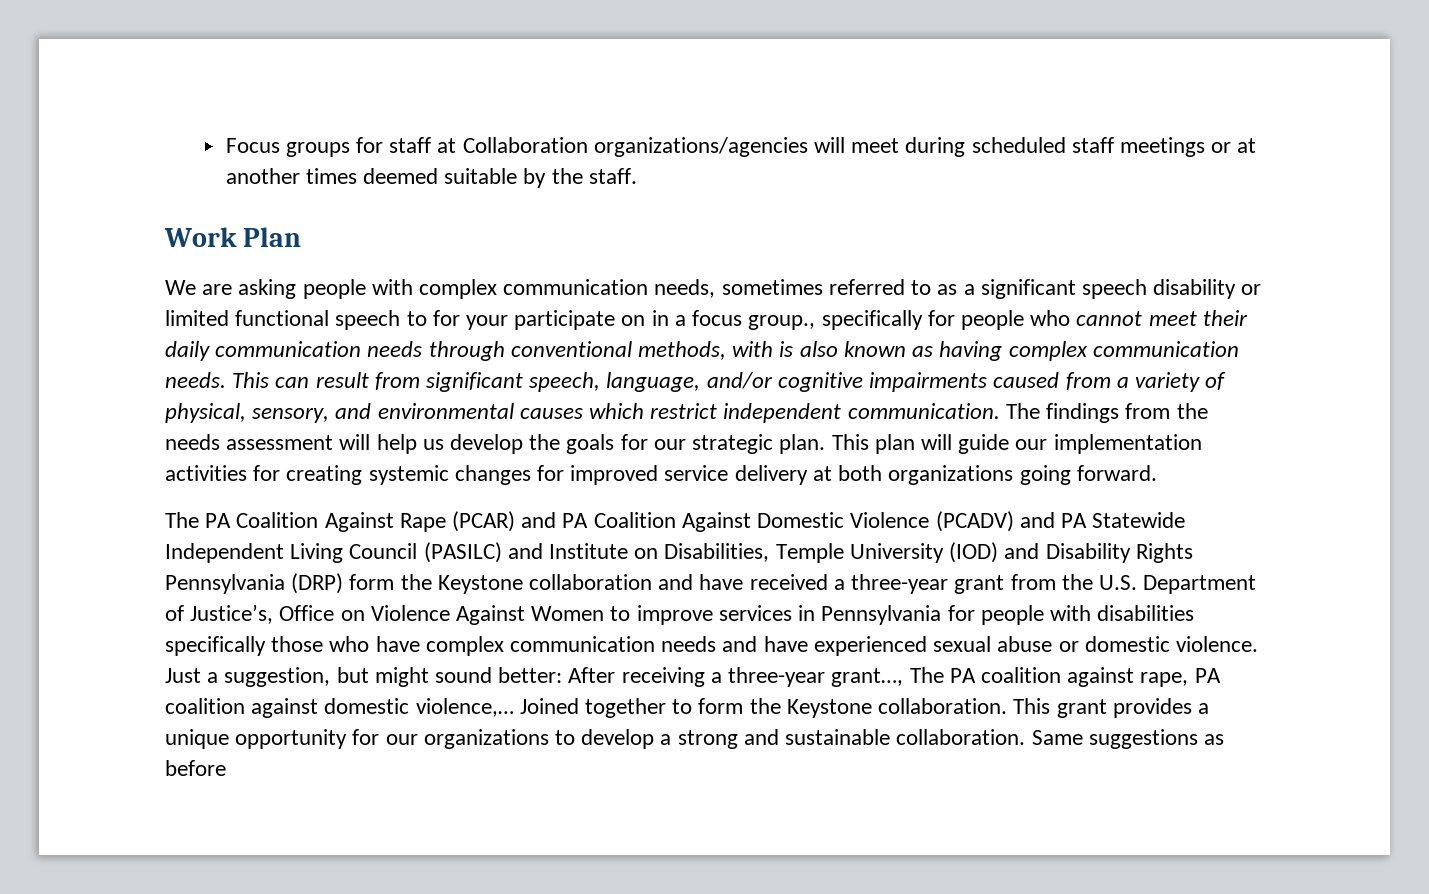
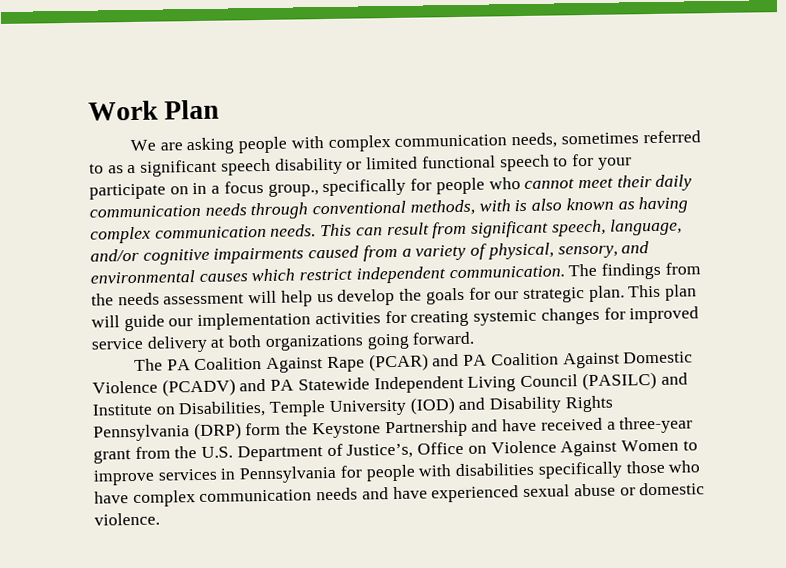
[225,137,1257,157] [225,168,637,188] Focus groups for staff at Collaboration organizations/agencies will meet during scheduled staff meetings or at another times deemed suitable by the staff. // -> (88, 110) none
[529,574,653,590] collaboration -> [384,419,468,438] Partnership
[165,667,1221,687] [165,698,1209,718] [165,729,1224,749] [165,760,226,776] Just a suggestion, but might sound better: After receiving a three-year grant…, The PA coalition against rape, PA coalition against domestic violence,… Joined together to form the Keystone collaboration. This grant provides a unique opportunity for our organizations to develop a strong and sustainable collaboration. Same suggestions as before -> (160, 519) none

